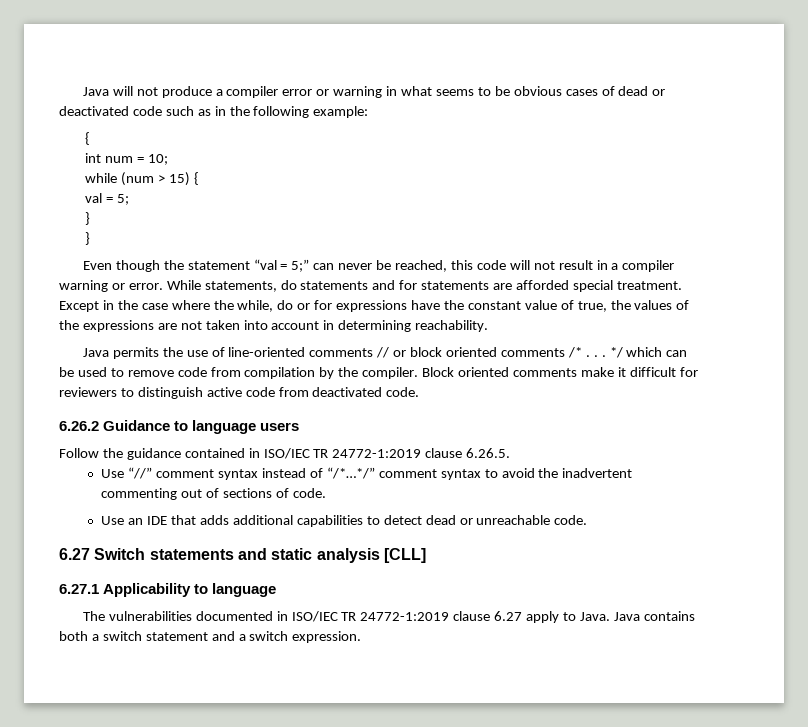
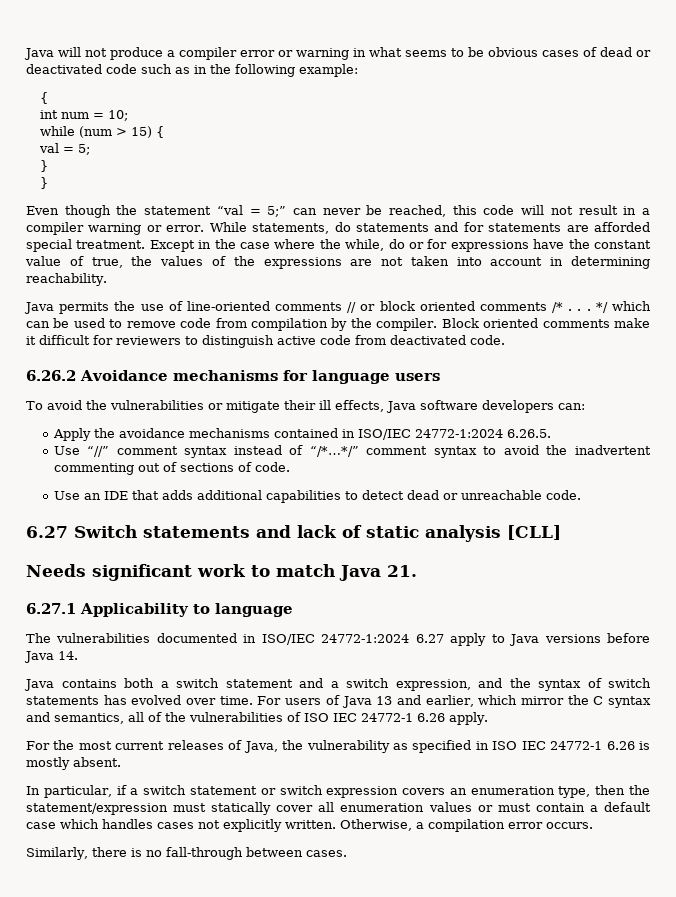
[103,420,189,431] Guidance to -> [80,370,308,381] Avoidance mechanisms for
[59,448,463,460] Follow the guidance contained in ISO/IEC TR 24772-1:2019 clause -> [26,400,585,413] [52,428,503,441] To avoid the vulnerabilities or mitigate their ill effects, Java software developers can: // Apply the avoidance mechanisms contained in ISO/IEC 24772-1:2024
(267, 554) none -> [297,525,362,538] lack of
(426, 555) none -> [26,564,417,581] // Needs significant work to match Java 21.
[341,611,610,623] TR 24772-1:2019 clause 6.27 apply to Java. -> [321,633,650,646] [24,651,78,663] 24772-1:2024 6.27 apply to Java versions before Java 14. //
[292,631,362,643] expression. -> [395,678,651,691] [26,695,651,708] [26,712,488,725] [26,740,650,753] [26,757,121,770] [26,785,650,798] [26,802,651,815] [26,819,593,832] [26,847,347,860] expression, and the syntax of switch statements has evolved over time. For users of Java 13 and earlier, which mirror the C syntax and semantics, all of the vulnerabilities of ISO IEC 24772-1 6.26 apply. // For the most current releases of Java, the vulnerability as specified in ISO IEC 24772-1 6.26 is mostly absent. // In particular, if a switch statement or switch expression covers an enumeration type, then the statement/expression must statically cover all enumeration values or must contain a default case which handles cases not explicitly written. Otherwise, a compilation error occurs. // Similarly, there is no fall-through between cases.

